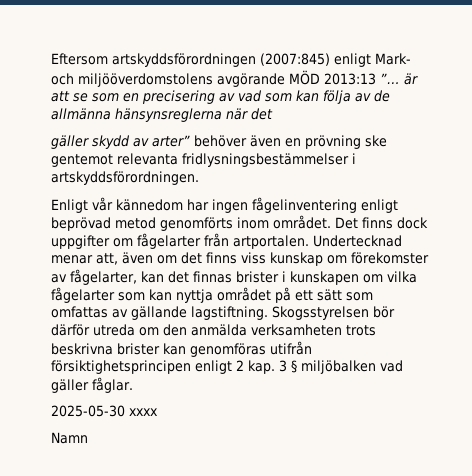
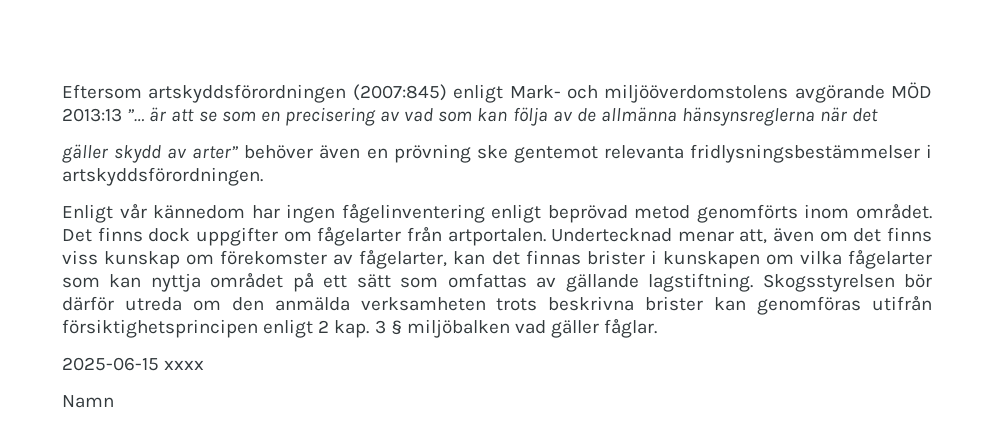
[51,405,125,417] 2025-05-30 -> [62,357,159,371] 2025-06-15

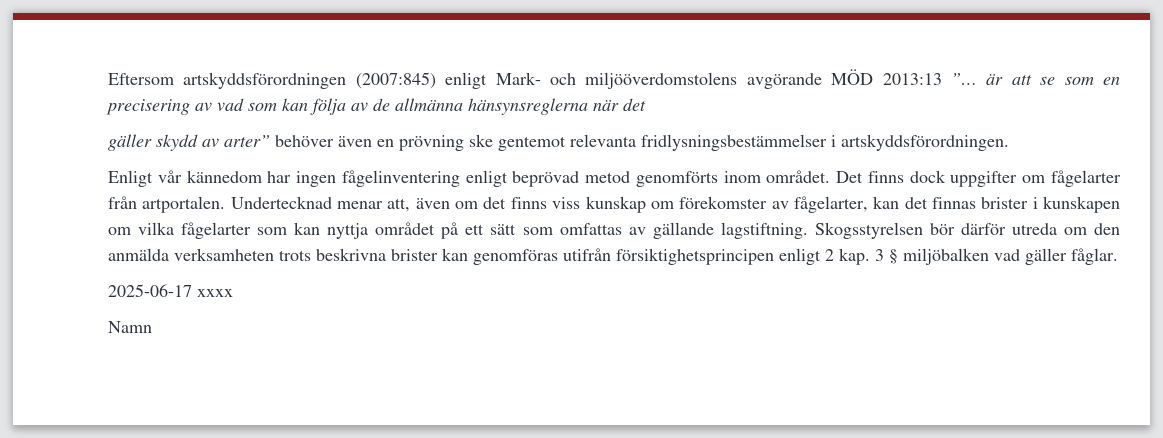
[62,357,159,371] 2025-06-15 -> [108,284,192,297] 2025-06-17

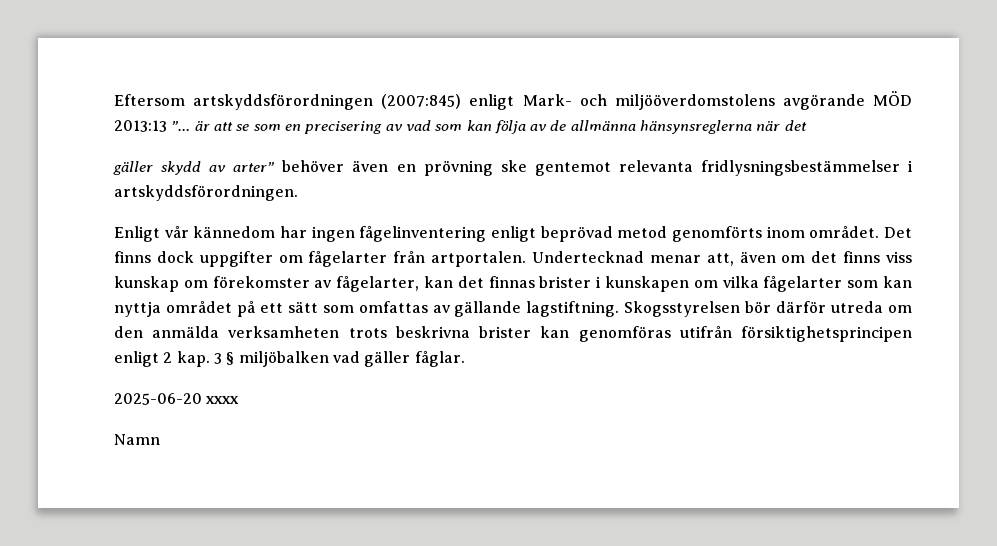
[108,284,192,297] 2025-06-17 -> [114,393,202,405] 2025-06-20

